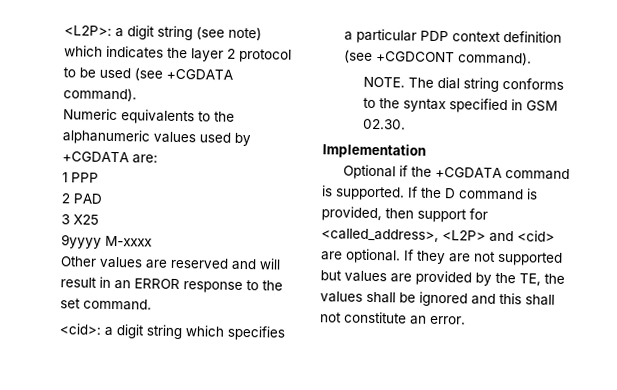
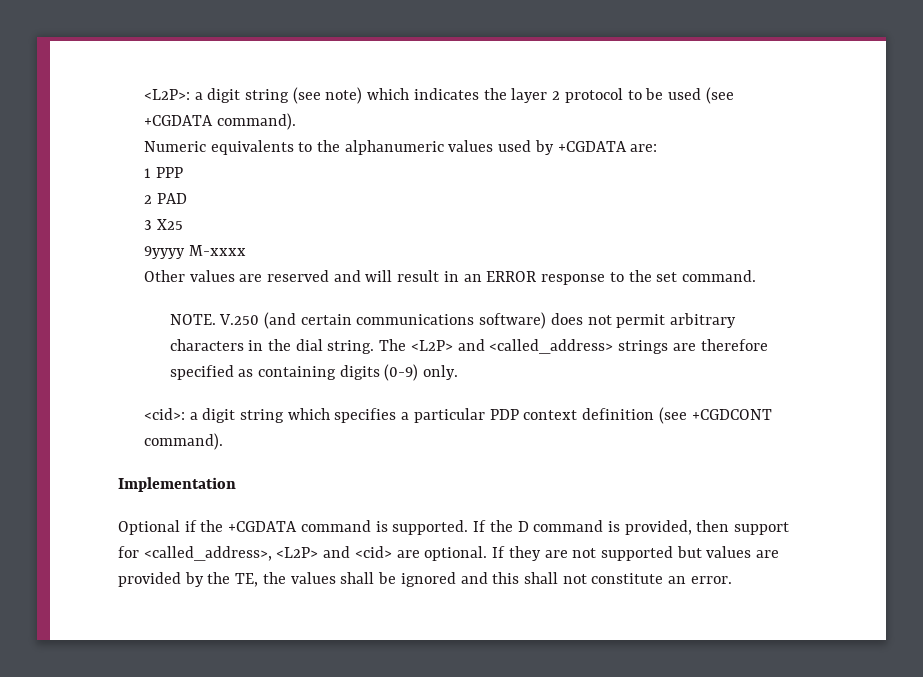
(153, 304) none -> [169,312,737,329] [169,339,768,354] [169,364,459,381] // NOTE. V.250 (and certain communications software) does not permit arbitrary characters in the dial string. The <L2P> and <called_address> strings are therefore specified as containing digits (0-9) only.
[363,76,565,92] [363,97,559,114] [363,118,407,130] // NOTE. The dial string conforms to the syntax specified in GSM 02.30. -> (223, 441) none

